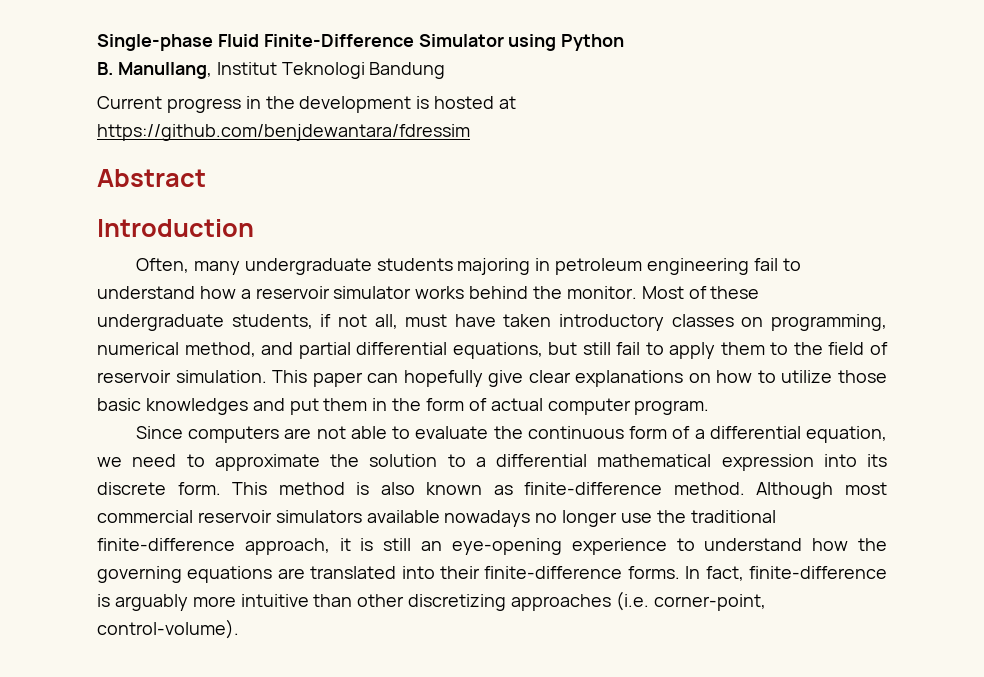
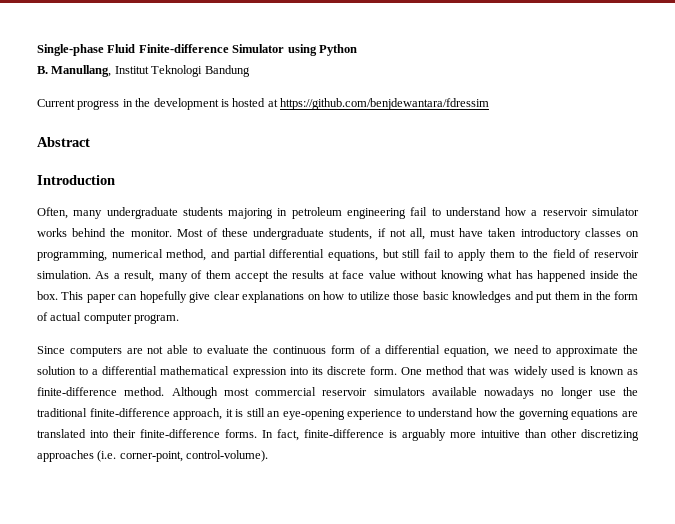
[263,34,414,47] Finite-Difference -> [138,44,229,53] Finite-difference
(267, 376) none -> [95,270,638,282] [37,291,58,300] As a result, many of them accept the results at face value without knowing what has happened inside the box.
[232,482,415,495] This method is also -> [401,366,586,378] One method that was widely used is

